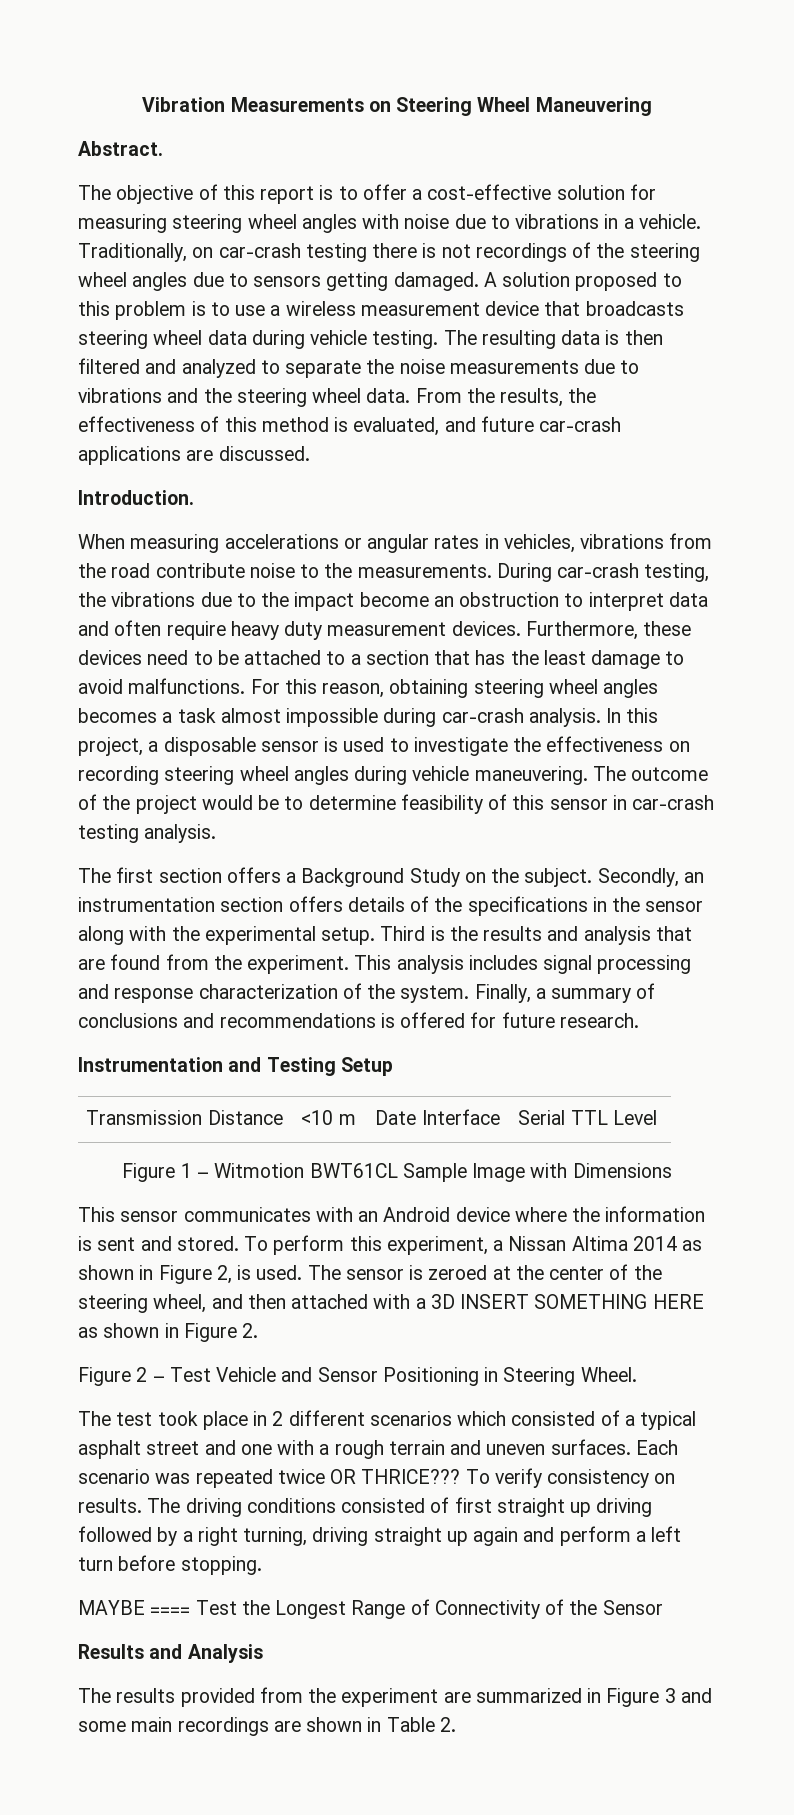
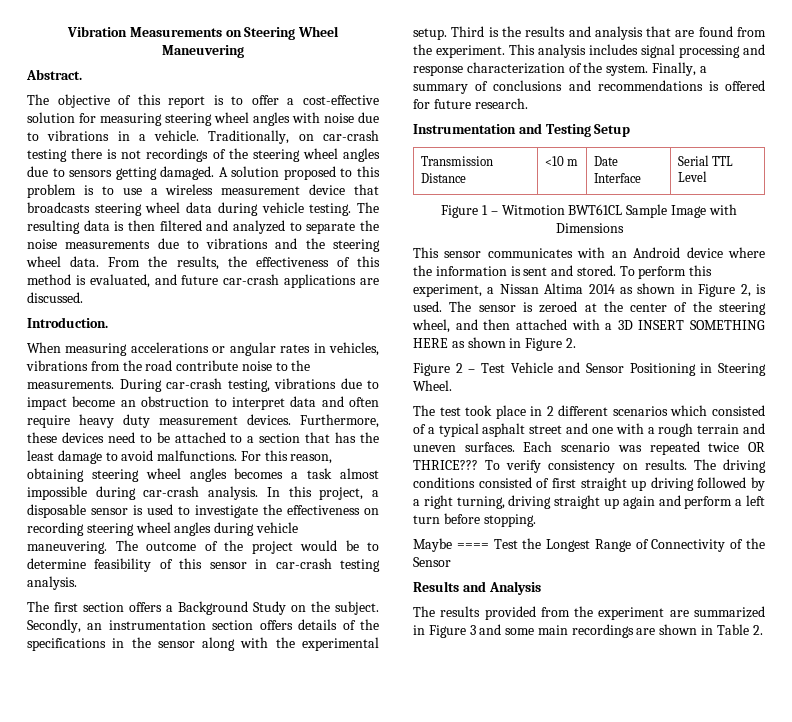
[78,592,106,607] the -> (270, 385) none
[261,592,290,607] the -> (379, 384) none
[78,1600,145,1615] MAYBE -> [413,538,452,552] Maybe

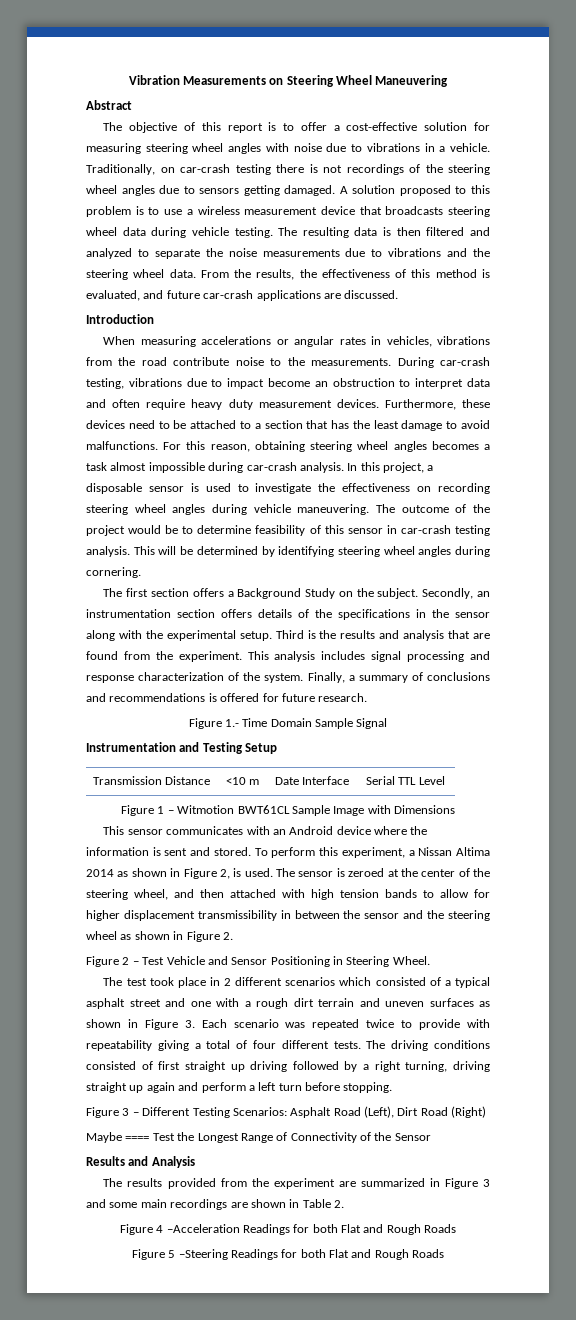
[26,69,82,80] Abstract. -> [86,100,132,110] Abstract
[27,317,108,328] Introduction. -> [86,314,154,324] Introduction
(77, 583) none -> [133,546,490,557] [86,567,141,578] This will be determined by identifying steering wheel angles during cornering.
(528, 103) none -> [188,718,388,729] // Figure 1.- Time Domain Sample Signal
[605,320,765,330] [413,338,448,348] a 3D INSERT SOMETHING HERE -> [311,889,490,900] [86,910,491,921] [86,931,117,940] high tension bands to allow for higher displacement transmissibility in between the sensor and the steering wheel
(694, 430) none -> [293,998,314,1007] dirt
[464,442,515,452] surfaces. -> [429,998,490,1007] [86,1019,195,1030] surfaces as shown in Figure 3.
[748,442,765,452] [413,459,687,473] OR THRICE??? To verify consistency on results. -> [401,1019,491,1030] [86,1040,361,1051] to provide with repeatability giving a total of four different tests.
(536, 520) none -> [86,1106,487,1118] // Figure 3 – Different Testing Scenarios: Asphalt Road (Left), Dirt Road (Right)
(763, 630) none -> [119,1224,457,1235] [131,1249,445,1260] // Figure 4 –Acceleration Readings for both Flat and Rough Roads // Figure 5 –Steering Readings for both Flat and Rough Roads

